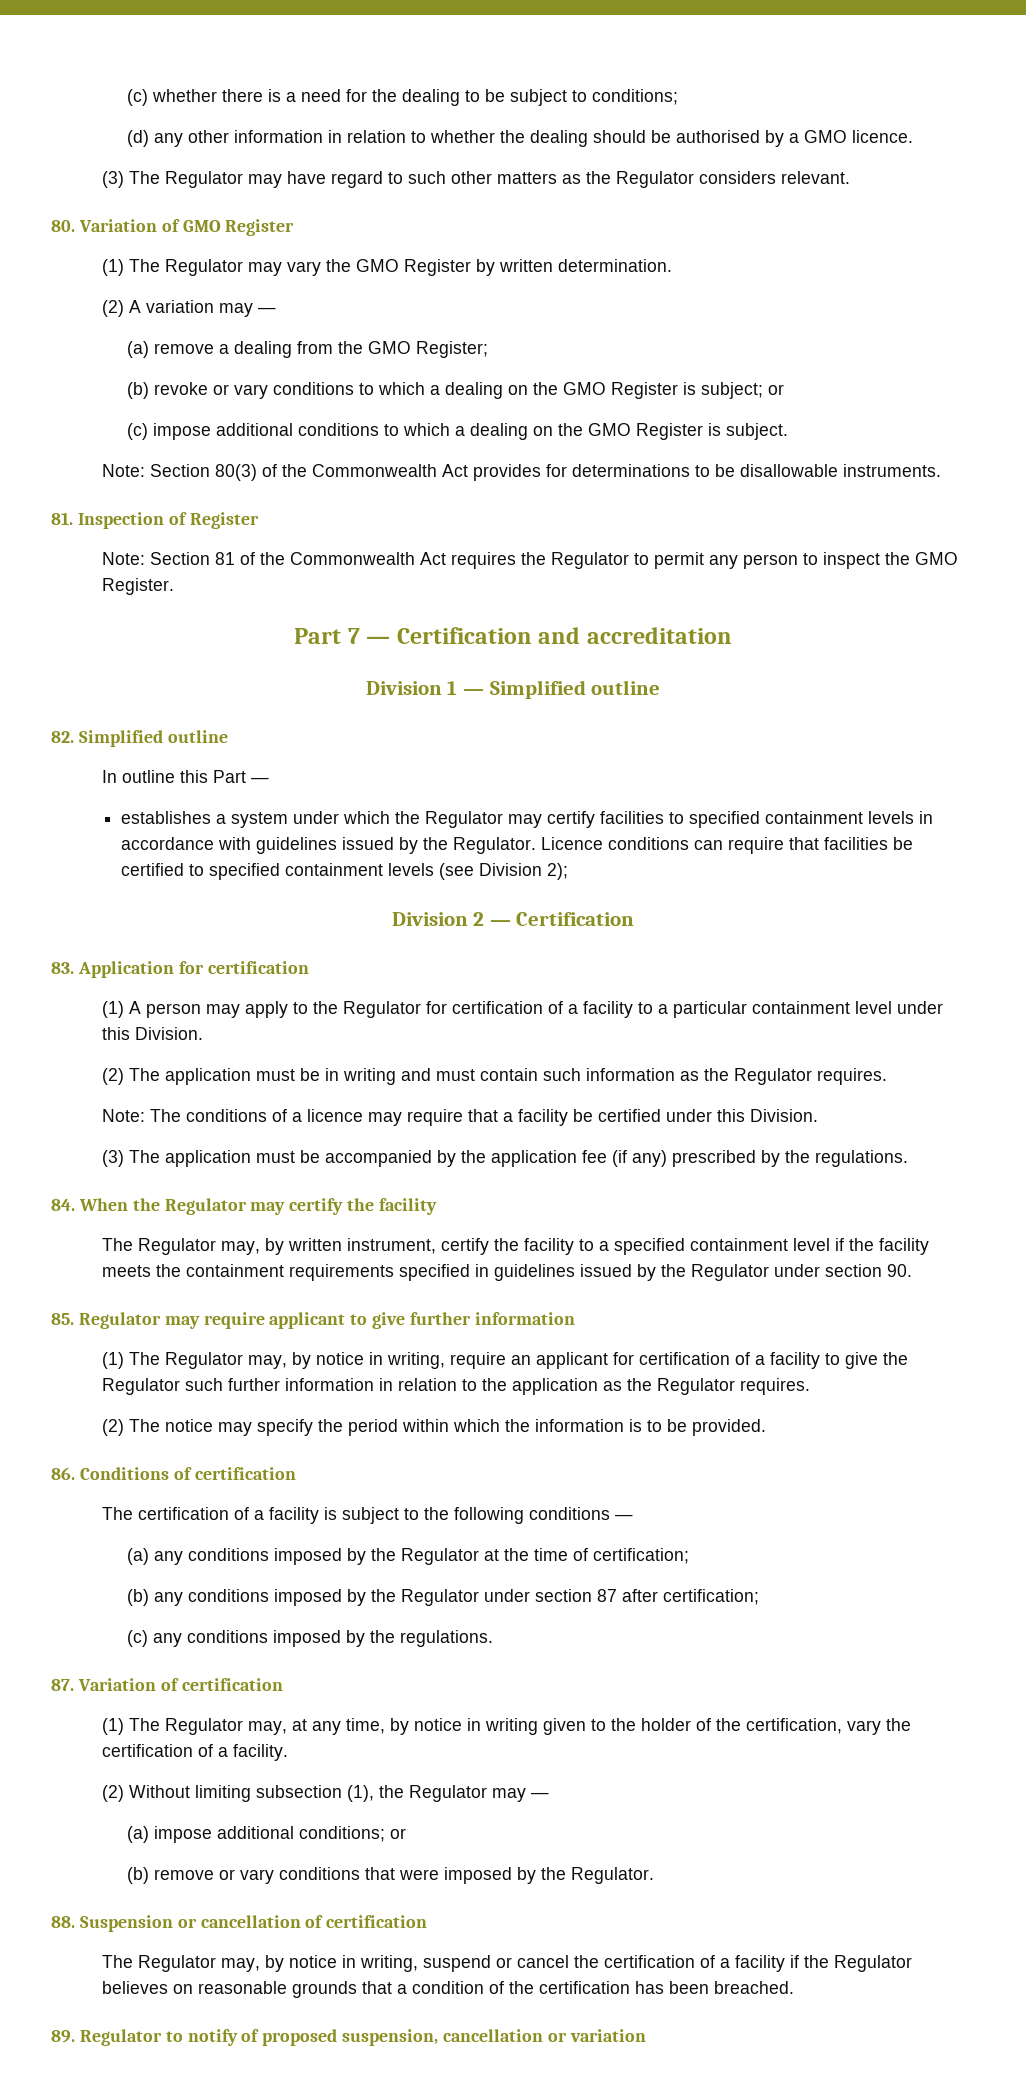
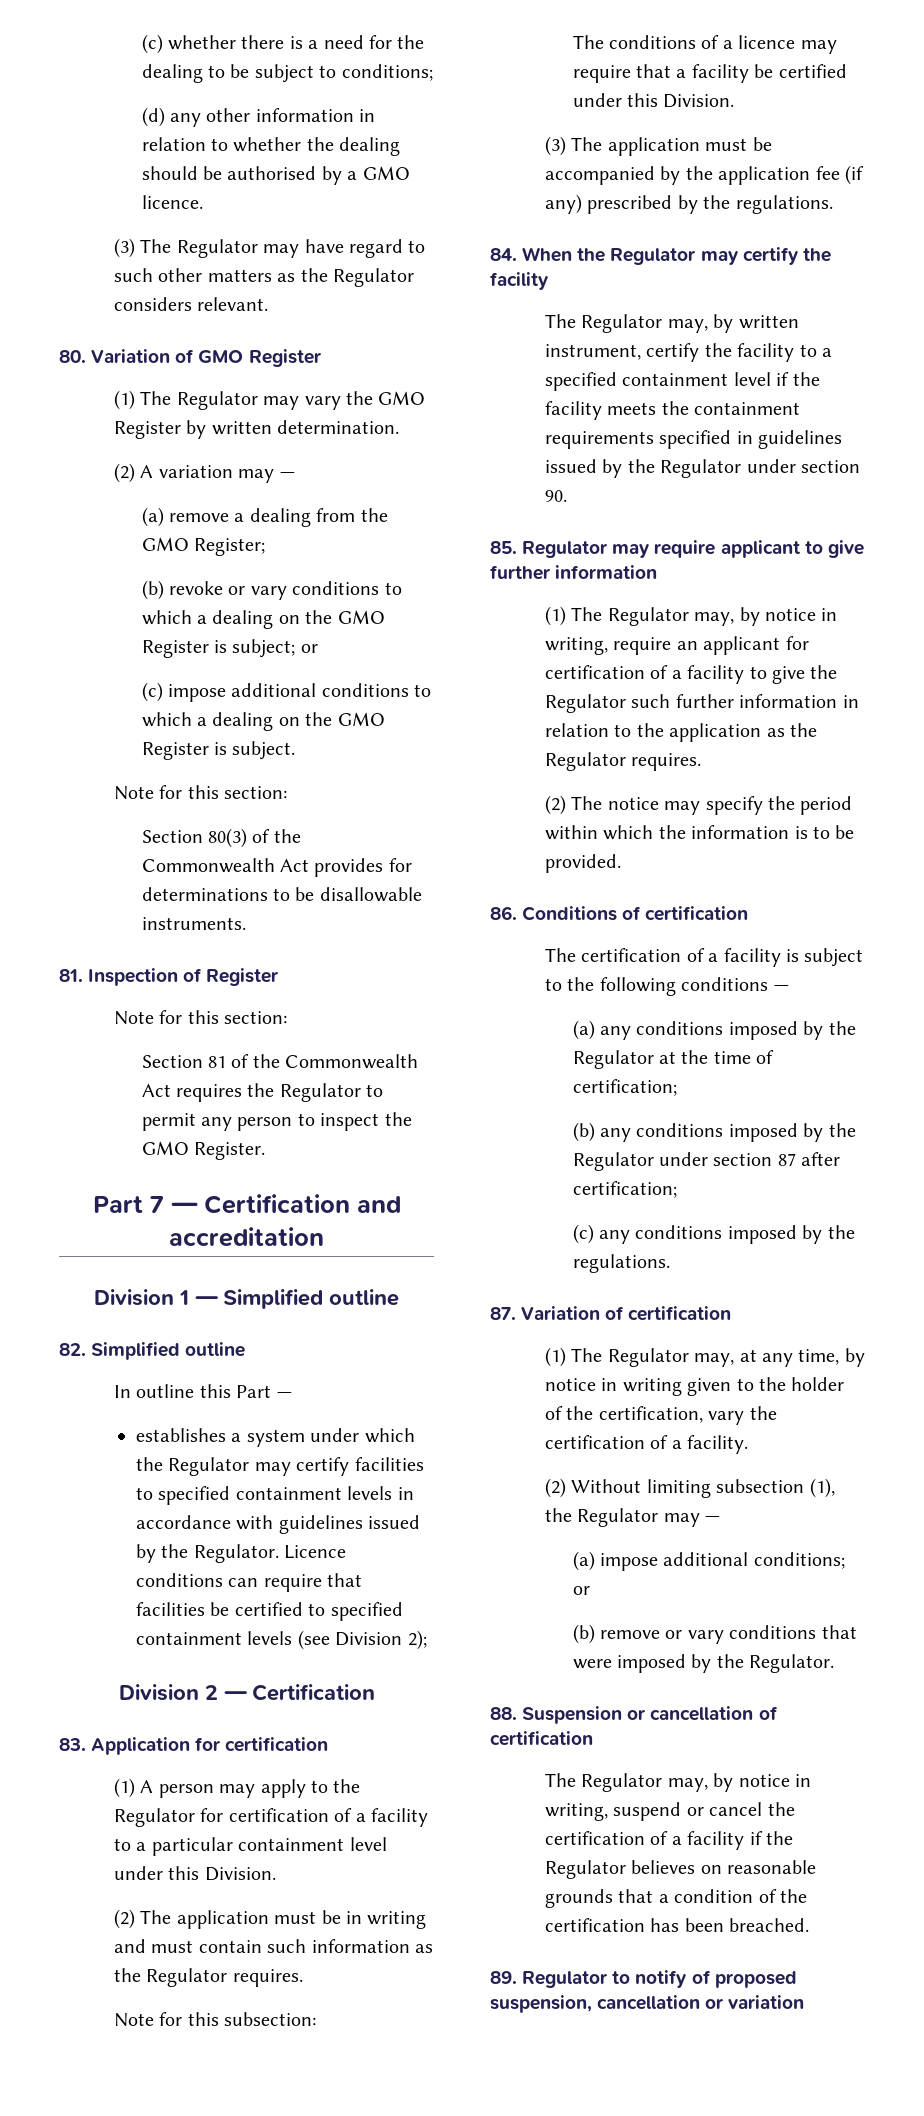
[101,464,145,477] Note: -> [114,785,288,800] Note for this section: //
[101,552,145,565] Note: -> [114,1010,288,1025] Note for this section: //
[101,1109,145,1122] Note: -> [114,2012,317,2027] Note for this subsection: //

